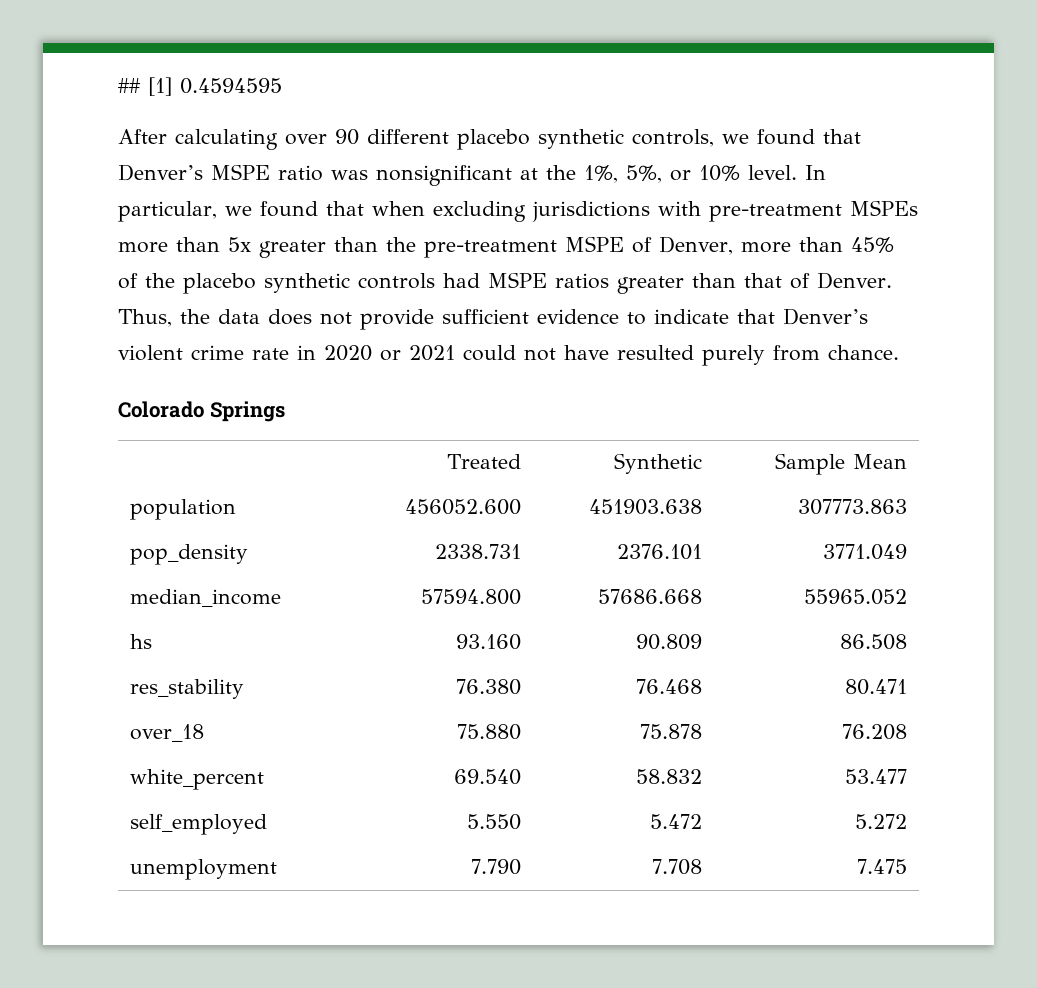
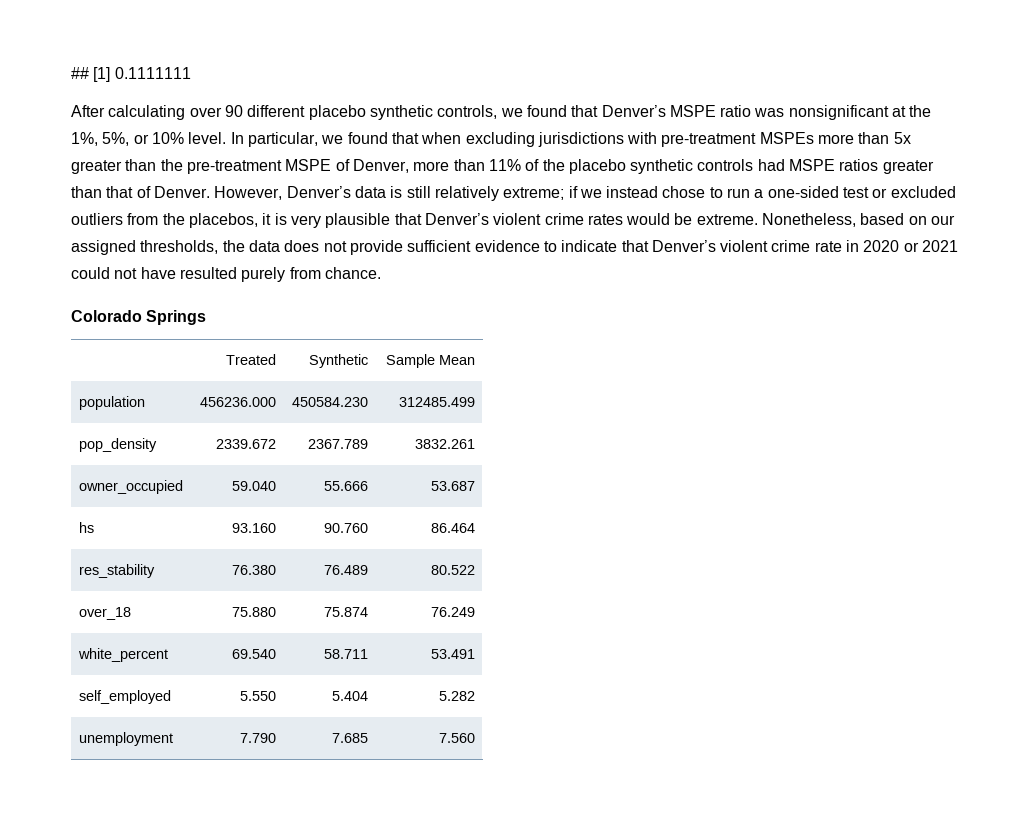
[180,78,282,94] 0.4594595 -> [114,67,191,79] 0.1111111
[850,237,894,253] 45% -> [488,159,521,171] 11%
[118,309,172,327] Thus, -> [214,186,956,201] [71,213,956,228] [71,240,219,255] However, Denver’s data is still relatively extreme; if we instead chose to run a one-sided test or excluded outliers from the placebos, it is very plausible that Denver’s violent crime rates would be extreme. Nonetheless, based on our assigned thresholds,
[404,499,521,515] [588,499,702,515] [797,499,907,515] [130,544,249,565] [434,544,521,559] [616,544,702,560] [822,544,907,560] [130,589,282,607] [420,589,521,605] [597,589,702,604] [803,589,907,605] 456052.600 | 451903.638 | 307773.863 // pop_density | 2338.731 | 2376.101 | 3771.049 // median_income | 57594.800 | 57686.668 | 55965.052 -> [200,397,277,407] [292,397,369,407] [399,397,476,407] [78,438,157,452] [216,439,277,449] [308,439,369,449] [415,439,476,449] [78,480,183,494] [232,481,277,491] [324,481,369,491] [431,481,476,491] 456236.000 | 450584.230 | 312485.499 // pop_density | 2339.672 | 2367.789 | 3832.261 // owner_occupied | 59.040 | 55.666 | 53.687
[635,634,702,650] [839,634,907,650] 90.809 | 86.508 -> [324,523,369,533] [431,523,476,533] 90.760 | 86.464
[635,679,702,694] [844,679,907,695] 76.468 | 80.471 -> [324,565,369,575] [431,565,476,575] 76.489 | 80.522
[639,724,702,739] [841,724,907,740] 75.878 | 76.208 -> [324,607,369,617] [431,607,476,617] 75.874 | 76.249
[635,769,702,784] [844,769,907,784] 58.832 | 53.477 -> [324,649,369,659] [431,649,476,659] 58.711 | 53.491
[649,814,702,829] [854,814,907,829] 5.472 | 5.272 -> [332,691,369,701] [439,691,476,701] 5.404 | 5.282
[651,859,702,875] [856,859,907,874] 7.708 | 7.475 -> [332,733,369,743] [439,733,476,743] 7.685 | 7.560

